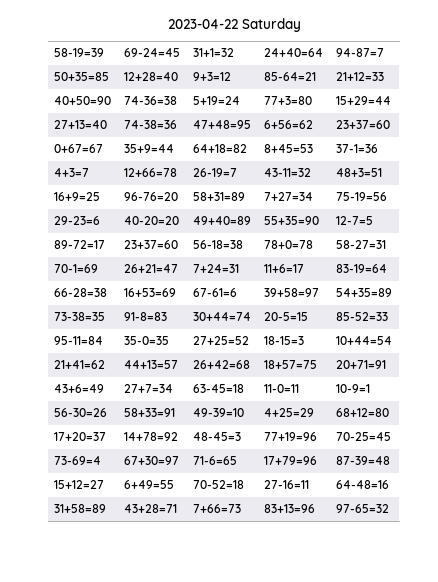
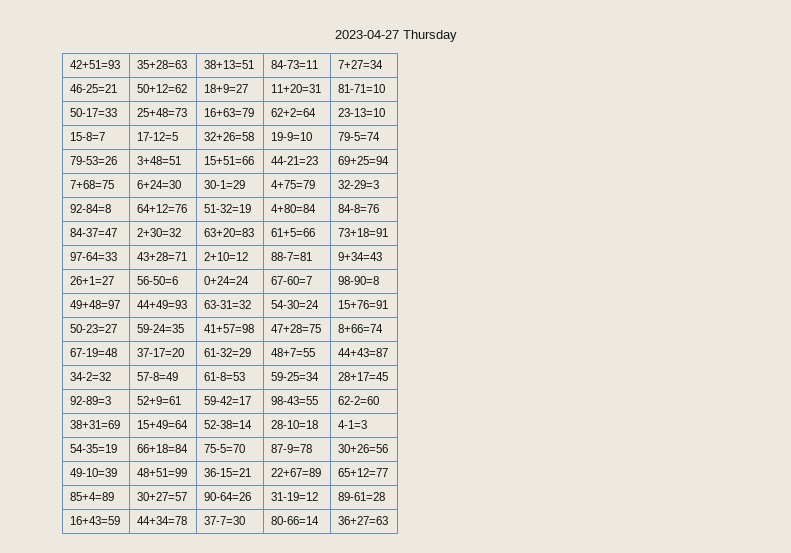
[168,18,301,32] [54,48,105,57] [124,48,181,57] [193,48,235,57] [264,48,324,57] [336,48,385,57] [54,72,110,81] [124,72,179,81] [193,72,232,81] [264,72,317,81] [336,72,385,81] [54,96,112,105] [124,96,178,105] [193,96,241,105] [264,96,313,105] [336,96,392,105] [54,120,108,129] [124,120,178,129] [193,120,252,129] [264,120,314,129] [336,120,391,129] [54,144,104,153] [124,144,175,153] [193,144,248,153] [264,144,314,153] [336,144,379,153] [54,168,90,177] [124,168,178,177] [193,168,238,177] [264,168,312,177] [336,168,383,177] [54,192,101,201] [124,192,179,201] [193,192,246,201] [264,192,314,201] [336,192,388,201] [54,216,101,225] [124,216,180,225] [193,216,252,225] [264,216,320,225] [336,216,374,225] [54,240,106,249] [124,240,179,249] [193,240,244,249] [264,240,314,249] [336,240,387,249] [54,264,99,273] [124,264,179,273] [193,264,240,273] [264,264,305,273] [336,264,388,273] [54,288,108,297] [124,288,177,297] [193,288,238,297] [264,288,320,297] [336,288,393,297] [54,312,106,321] [124,312,168,321] [193,312,252,321] [264,312,309,321] [336,312,389,321] [54,336,104,345] [124,336,170,345] [193,336,250,345] [264,336,305,345] [336,336,393,345] [54,360,106,369] [124,360,179,369] [193,360,251,369] [264,360,318,369] [336,360,387,369] [54,384,105,393] [124,384,174,393] [193,384,245,393] [264,384,300,393] [336,384,371,393] [54,408,108,417] [124,408,176,417] [193,408,245,417] [264,408,315,417] [336,408,390,417] [54,432,107,441] [124,432,179,441] [193,432,242,441] [264,432,318,441] [336,432,392,441] [54,456,102,465] [124,456,180,465] [193,456,238,465] [264,456,318,465] [336,456,391,465] [54,480,105,489] [124,480,175,489] [193,480,245,489] [264,480,310,489] [336,480,390,489] [54,504,107,513] [124,504,178,513] [193,504,242,513] [264,504,316,513] [336,504,390,513] 2023-04-22 Saturday // 58-19=39 | 69-24=45 | 31+1=32 | 24+40=64 | 94-87=7 // 50+35=85 | 12+28=40 | 9+3=12 | 85-64=21 | 21+12=33 // 40+50=90 | 74-36=38 | 5+19=24 | 77+3=80 | 15+29=44 // 27+13=40 | 74-38=36 | 47+48=95 | 6+56=62 | 23+37=60 // 0+67=67 | 35+9=44 | 64+18=82 | 8+45=53 | 37-1=36 // 4+3=7 | 12+66=78 | 26-19=7 | 43-11=32 | 48+3=51 // 16+9=25 | 96-76=20 | 58+31=89 | 7+27=34 | 75-19=56 // 29-23=6 | 40-20=20 | 49+40=89 | 55+35=90 | 12-7=5 // 89-72=17 | 23+37=60 | 56-18=38 | 78+0=78 | 58-27=31 // 70-1=69 | 26+21=47 | 7+24=31 | 11+6=17 | 83-19=64 // 66-28=38 | 16+53=69 | 67-61=6 | 39+58=97 | 54+35=89 // 73-38=35 | 91-8=83 | 30+44=74 | 20-5=15 | 85-52=33 // 95-11=84 | 35-0=35 | 27+25=52 | 18-15=3 | 10+44=54 // 21+41=62 | 44+13=57 | 26+42=68 | 18+57=75 | 20+71=91 // 43+6=49 | 27+7=34 | 63-45=18 | 11-0=11 | 10-9=1 // 56-30=26 | 58+33=91 | 49-39=10 | 4+25=29 | 68+12=80 // 17+20=37 | 14+78=92 | 48-45=3 | 77+19=96 | 70-25=45 // 73-69=4 | 67+30=97 | 71-6=65 | 17+79=96 | 87-39=48 // 15+12=27 | 6+49=55 | 70-52=18 | 27-16=11 | 64-48=16 // 31+58=89 | 43+28=71 | 7+66=73 | 83+13=96 | 97-65=32 -> [334,30,457,42] [70,60,121,69] [137,60,188,69] [204,60,255,69] [271,60,319,69] [338,60,384,69] [70,84,118,93] [137,84,188,93] [204,84,249,93] [271,84,322,93] [338,84,386,93] [70,108,118,117] [137,108,188,117] [204,108,255,117] [271,108,317,117] [338,108,386,117] [70,132,106,141] [137,132,179,141] [204,132,255,141] [271,132,313,141] [338,132,381,141] [70,156,118,165] [137,156,182,165] [204,156,255,165] [271,156,319,165] [338,156,390,165] [70,180,115,189] [137,180,182,189] [204,180,246,189] [271,180,316,189] [338,180,380,189] [70,204,112,213] [137,204,188,213] [204,204,252,213] [271,204,317,213] [338,204,380,213] [70,228,118,237] [137,228,182,237] [204,228,255,237] [271,228,316,237] [338,228,389,237] [70,252,118,261] [137,252,188,261] [204,252,249,261] [271,252,313,261] [338,252,383,261] [70,276,115,285] [137,276,179,285] [204,276,250,285] [271,276,313,285] [338,276,380,285] [70,300,121,309] [137,300,188,309] [204,300,252,309] [271,300,320,309] [338,300,389,309] [70,324,118,333] [137,324,185,333] [204,324,255,333] [271,324,322,333] [338,324,384,333] [70,348,118,357] [137,348,185,357] [204,348,252,357] [271,348,316,357] [338,348,389,357] [70,372,112,381] [137,372,179,381] [204,372,246,381] [271,372,320,381] [338,372,389,381] [70,396,112,405] [137,396,182,405] [204,396,252,405] [271,396,319,405] [338,396,380,405] [70,420,121,429] [137,420,189,429] [204,420,253,429] [271,420,319,429] [338,420,368,429] [70,444,118,453] [137,444,189,453] [204,444,246,453] [271,444,313,453] [338,444,389,453] [70,468,118,477] [137,468,188,477] [204,468,252,477] [271,468,322,477] [338,468,389,477] [70,492,115,501] [137,492,188,501] [204,492,252,501] [271,492,319,501] [338,492,386,501] [70,516,121,525] [137,516,188,525] [204,516,246,525] [271,516,320,525] [338,516,389,525] 2023-04-27 Thursday // 42+51=93 | 35+28=63 | 38+13=51 | 84-73=11 | 7+27=34 // 46-25=21 | 50+12=62 | 18+9=27 | 11+20=31 | 81-71=10 // 50-17=33 | 25+48=73 | 16+63=79 | 62+2=64 | 23-13=10 // 15-8=7 | 17-12=5 | 32+26=58 | 19-9=10 | 79-5=74 // 79-53=26 | 3+48=51 | 15+51=66 | 44-21=23 | 69+25=94 // 7+68=75 | 6+24=30 | 30-1=29 | 4+75=79 | 32-29=3 // 92-84=8 | 64+12=76 | 51-32=19 | 4+80=84 | 84-8=76 // 84-37=47 | 2+30=32 | 63+20=83 | 61+5=66 | 73+18=91 // 97-64=33 | 43+28=71 | 2+10=12 | 88-7=81 | 9+34=43 // 26+1=27 | 56-50=6 | 0+24=24 | 67-60=7 | 98-90=8 // 49+48=97 | 44+49=93 | 63-31=32 | 54-30=24 | 15+76=91 // 50-23=27 | 59-24=35 | 41+57=98 | 47+28=75 | 8+66=74 // 67-19=48 | 37-17=20 | 61-32=29 | 48+7=55 | 44+43=87 // 34-2=32 | 57-8=49 | 61-8=53 | 59-25=34 | 28+17=45 // 92-89=3 | 52+9=61 | 59-42=17 | 98-43=55 | 62-2=60 // 38+31=69 | 15+49=64 | 52-38=14 | 28-10=18 | 4-1=3 // 54-35=19 | 66+18=84 | 75-5=70 | 87-9=78 | 30+26=56 // 49-10=39 | 48+51=99 | 36-15=21 | 22+67=89 | 65+12=77 // 85+4=89 | 30+27=57 | 90-64=26 | 31-19=12 | 89-61=28 // 16+43=59 | 44+34=78 | 37-7=30 | 80-66=14 | 36+27=63

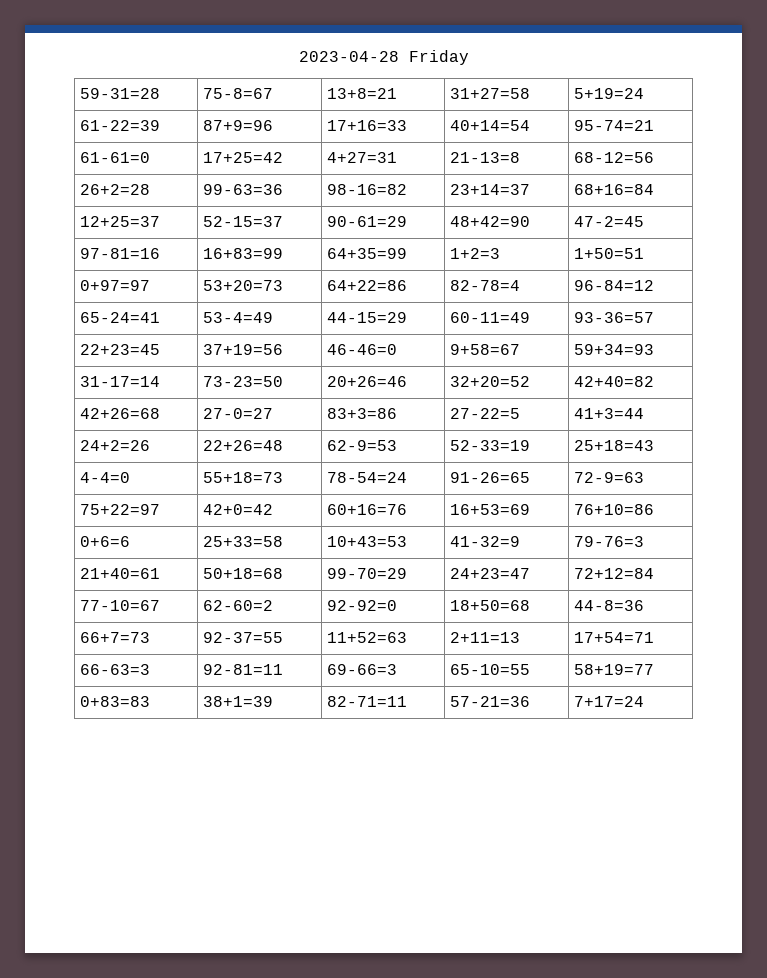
[334,30,457,42] [70,60,121,69] [137,60,188,69] [204,60,255,69] [271,60,319,69] [338,60,384,69] [70,84,118,93] [137,84,188,93] [204,84,249,93] [271,84,322,93] [338,84,386,93] [70,108,118,117] [137,108,188,117] [204,108,255,117] [271,108,317,117] [338,108,386,117] [70,132,106,141] [137,132,179,141] [204,132,255,141] [271,132,313,141] [338,132,381,141] [70,156,118,165] [137,156,182,165] [204,156,255,165] [271,156,319,165] [338,156,390,165] [70,180,115,189] [137,180,182,189] [204,180,246,189] [271,180,316,189] [338,180,380,189] [70,204,112,213] [137,204,188,213] [204,204,252,213] [271,204,317,213] [338,204,380,213] [70,228,118,237] [137,228,182,237] [204,228,255,237] [271,228,316,237] [338,228,389,237] [70,252,118,261] [137,252,188,261] [204,252,249,261] [271,252,313,261] [338,252,383,261] [70,276,115,285] [137,276,179,285] [204,276,250,285] [271,276,313,285] [338,276,380,285] [70,300,121,309] [137,300,188,309] [204,300,252,309] [271,300,320,309] [338,300,389,309] [70,324,118,333] [137,324,185,333] [204,324,255,333] [271,324,322,333] [338,324,384,333] [70,348,118,357] [137,348,185,357] [204,348,252,357] [271,348,316,357] [338,348,389,357] [70,372,112,381] [137,372,179,381] [204,372,246,381] [271,372,320,381] [338,372,389,381] [70,396,112,405] [137,396,182,405] [204,396,252,405] [271,396,319,405] [338,396,380,405] [70,420,121,429] [137,420,189,429] [204,420,253,429] [271,420,319,429] [338,420,368,429] [70,444,118,453] [137,444,189,453] [204,444,246,453] [271,444,313,453] [338,444,389,453] [70,468,118,477] [137,468,188,477] [204,468,252,477] [271,468,322,477] [338,468,389,477] [70,492,115,501] [137,492,188,501] [204,492,252,501] [271,492,319,501] [338,492,386,501] [70,516,121,525] [137,516,188,525] [204,516,246,525] [271,516,320,525] [338,516,389,525] 2023-04-27 Thursday // 42+51=93 | 35+28=63 | 38+13=51 | 84-73=11 | 7+27=34 // 46-25=21 | 50+12=62 | 18+9=27 | 11+20=31 | 81-71=10 // 50-17=33 | 25+48=73 | 16+63=79 | 62+2=64 | 23-13=10 // 15-8=7 | 17-12=5 | 32+26=58 | 19-9=10 | 79-5=74 // 79-53=26 | 3+48=51 | 15+51=66 | 44-21=23 | 69+25=94 // 7+68=75 | 6+24=30 | 30-1=29 | 4+75=79 | 32-29=3 // 92-84=8 | 64+12=76 | 51-32=19 | 4+80=84 | 84-8=76 // 84-37=47 | 2+30=32 | 63+20=83 | 61+5=66 | 73+18=91 // 97-64=33 | 43+28=71 | 2+10=12 | 88-7=81 | 9+34=43 // 26+1=27 | 56-50=6 | 0+24=24 | 67-60=7 | 98-90=8 // 49+48=97 | 44+49=93 | 63-31=32 | 54-30=24 | 15+76=91 // 50-23=27 | 59-24=35 | 41+57=98 | 47+28=75 | 8+66=74 // 67-19=48 | 37-17=20 | 61-32=29 | 48+7=55 | 44+43=87 // 34-2=32 | 57-8=49 | 61-8=53 | 59-25=34 | 28+17=45 // 92-89=3 | 52+9=61 | 59-42=17 | 98-43=55 | 62-2=60 // 38+31=69 | 15+49=64 | 52-38=14 | 28-10=18 | 4-1=3 // 54-35=19 | 66+18=84 | 75-5=70 | 87-9=78 | 30+26=56 // 49-10=39 | 48+51=99 | 36-15=21 | 22+67=89 | 65+12=77 // 85+4=89 | 30+27=57 | 90-64=26 | 31-19=12 | 89-61=28 // 16+43=59 | 44+34=78 | 37-7=30 | 80-66=14 | 36+27=63 -> [298,50,469,65] [80,88,161,99] [203,88,274,99] [327,88,398,99] [450,88,531,99] [574,88,645,99] [80,120,161,131] [203,120,274,131] [327,120,408,131] [450,120,531,131] [574,120,655,131] [80,152,151,163] [203,152,284,163] [327,152,398,163] [450,152,521,163] [574,152,655,163] [80,184,151,195] [203,184,284,195] [327,184,408,195] [450,184,531,195] [574,184,655,195] [80,216,161,227] [203,216,284,227] [327,216,408,227] [450,216,531,227] [574,216,645,227] [80,248,161,259] [203,248,284,259] [327,248,408,259] [450,248,501,259] [574,248,645,259] [80,280,151,291] [203,280,284,291] [327,280,408,291] [450,280,521,291] [574,280,655,291] [80,312,161,323] [203,312,274,323] [327,312,408,323] [450,312,531,323] [574,312,655,323] [80,344,161,355] [203,344,284,355] [327,344,398,355] [450,344,521,355] [574,344,655,355] [80,376,161,387] [203,376,284,387] [327,376,408,387] [450,376,531,387] [574,376,655,387] [80,408,161,419] [203,408,274,419] [327,408,398,419] [450,408,521,419] [574,408,645,419] [80,440,151,451] [203,440,284,451] [327,440,398,451] [450,440,531,451] [574,440,655,451] [80,472,131,483] [203,472,284,483] [327,472,408,483] [450,472,531,483] [574,472,645,483] [80,504,161,515] [203,504,274,515] [327,504,408,515] [450,504,531,515] [574,504,655,515] [80,536,131,547] [203,536,284,547] [327,536,408,547] [450,536,521,547] [574,536,645,547] [80,568,161,579] [203,568,284,579] [327,568,408,579] [450,568,531,579] [574,568,655,579] [80,600,161,611] [203,600,274,611] [327,600,398,611] [450,600,531,611] [574,600,645,611] [80,632,151,643] [203,632,284,643] [327,632,408,643] [450,632,521,643] [574,632,655,643] [80,664,151,675] [203,664,284,675] [327,664,398,675] [450,664,531,675] [574,664,655,675] [80,696,151,707] [203,696,274,707] [327,696,408,707] [450,696,531,707] [574,696,645,707] 2023-04-28 Friday // 59-31=28 | 75-8=67 | 13+8=21 | 31+27=58 | 5+19=24 // 61-22=39 | 87+9=96 | 17+16=33 | 40+14=54 | 95-74=21 // 61-61=0 | 17+25=42 | 4+27=31 | 21-13=8 | 68-12=56 // 26+2=28 | 99-63=36 | 98-16=82 | 23+14=37 | 68+16=84 // 12+25=37 | 52-15=37 | 90-61=29 | 48+42=90 | 47-2=45 // 97-81=16 | 16+83=99 | 64+35=99 | 1+2=3 | 1+50=51 // 0+97=97 | 53+20=73 | 64+22=86 | 82-78=4 | 96-84=12 // 65-24=41 | 53-4=49 | 44-15=29 | 60-11=49 | 93-36=57 // 22+23=45 | 37+19=56 | 46-46=0 | 9+58=67 | 59+34=93 // 31-17=14 | 73-23=50 | 20+26=46 | 32+20=52 | 42+40=82 // 42+26=68 | 27-0=27 | 83+3=86 | 27-22=5 | 41+3=44 // 24+2=26 | 22+26=48 | 62-9=53 | 52-33=19 | 25+18=43 // 4-4=0 | 55+18=73 | 78-54=24 | 91-26=65 | 72-9=63 // 75+22=97 | 42+0=42 | 60+16=76 | 16+53=69 | 76+10=86 // 0+6=6 | 25+33=58 | 10+43=53 | 41-32=9 | 79-76=3 // 21+40=61 | 50+18=68 | 99-70=29 | 24+23=47 | 72+12=84 // 77-10=67 | 62-60=2 | 92-92=0 | 18+50=68 | 44-8=36 // 66+7=73 | 92-37=55 | 11+52=63 | 2+11=13 | 17+54=71 // 66-63=3 | 92-81=11 | 69-66=3 | 65-10=55 | 58+19=77 // 0+83=83 | 38+1=39 | 82-71=11 | 57-21=36 | 7+17=24

